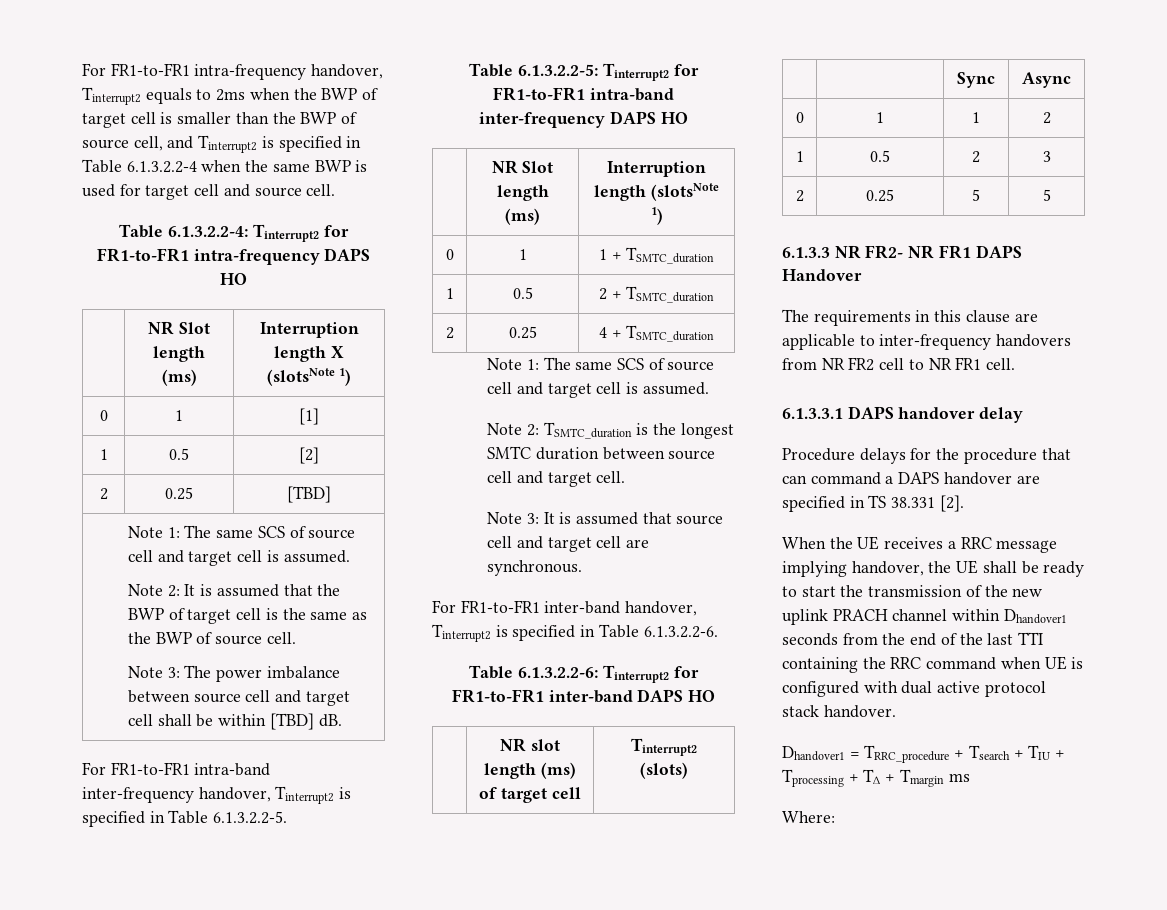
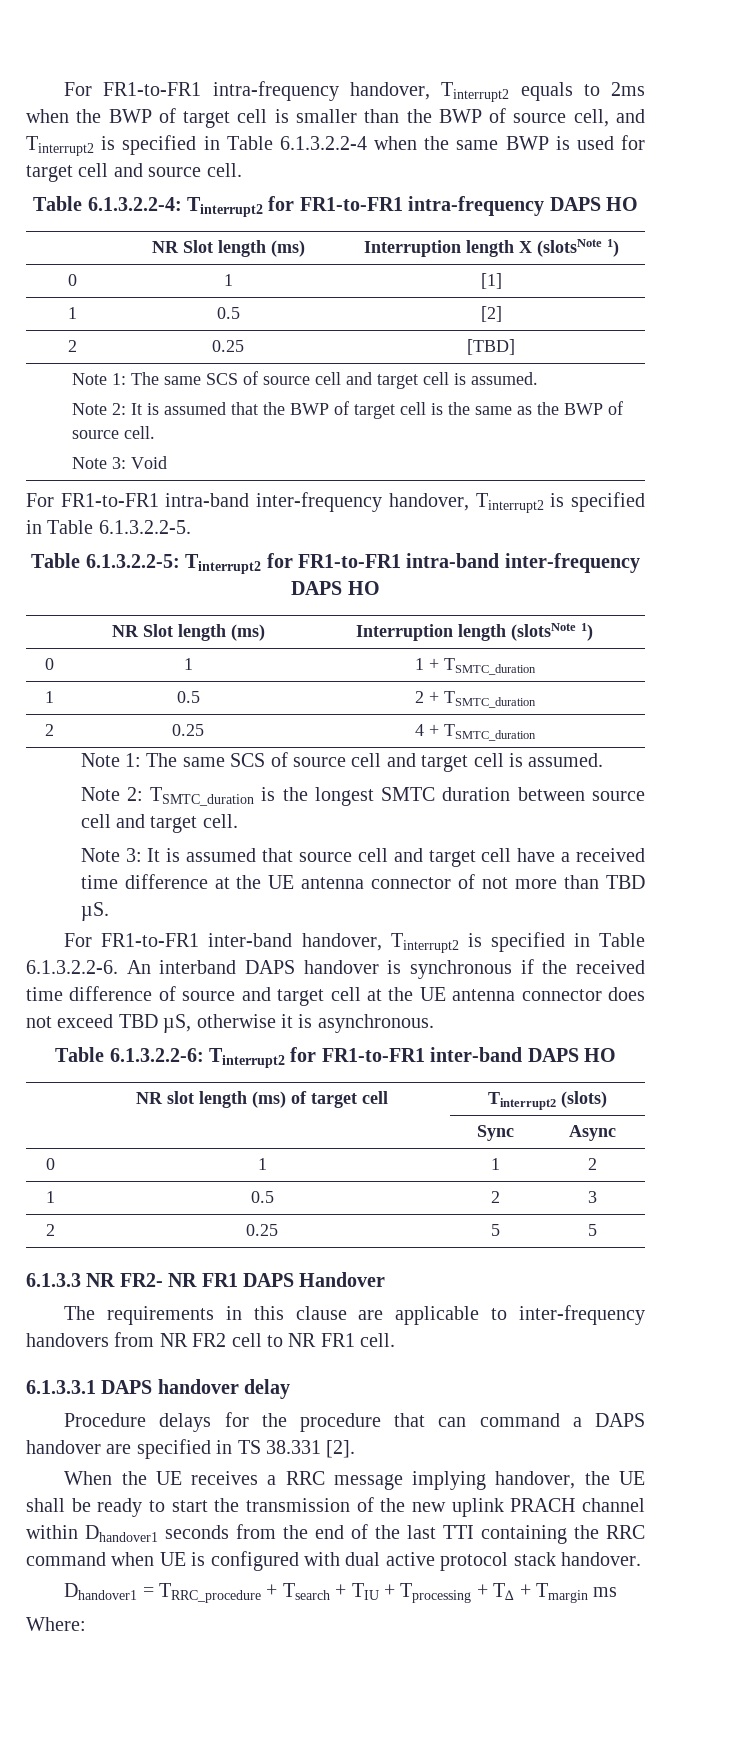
[184,665,340,682] [127,690,350,706] [127,713,342,730] The power imbalance between source cell and target cell shall be within [TBD] dB. -> [130,456,167,469] Void
[625,539,649,548] [487,560,583,576] are synchronous. -> [517,848,645,862] [80,874,645,889] [80,902,109,921] have a received time difference at the UE antenna connector of not more than TBD µS.
(718, 632) none -> [126,959,645,979] [26,986,646,1006] [26,1014,434,1033] An interband DAPS handover is synchronous if the received time difference of source and target cell at the UE antenna connector does not exceed TBD µS, otherwise it is asynchronous.

